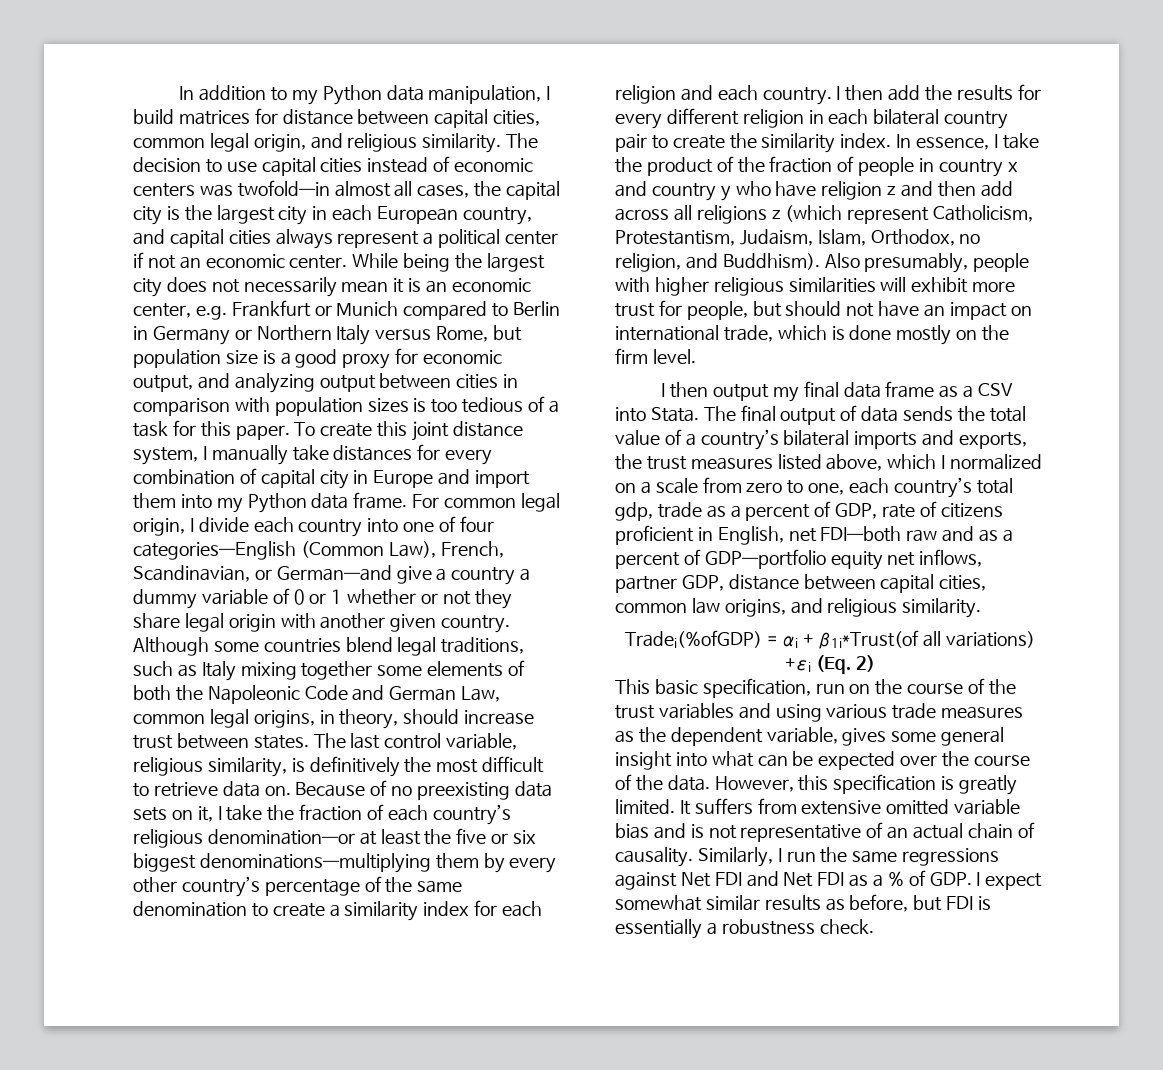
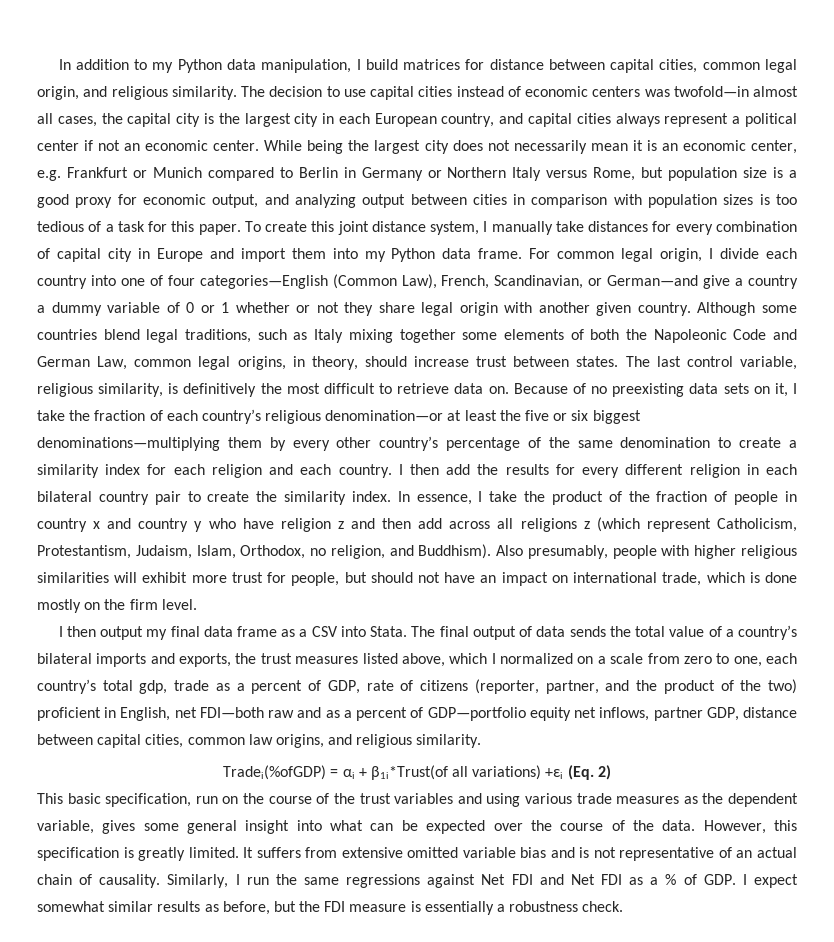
(1003, 510) none -> [474,679,797,694] (reporter, partner, and the product of the two)
[946,896,974,910] FDI -> [299,901,407,912] the FDI measure

